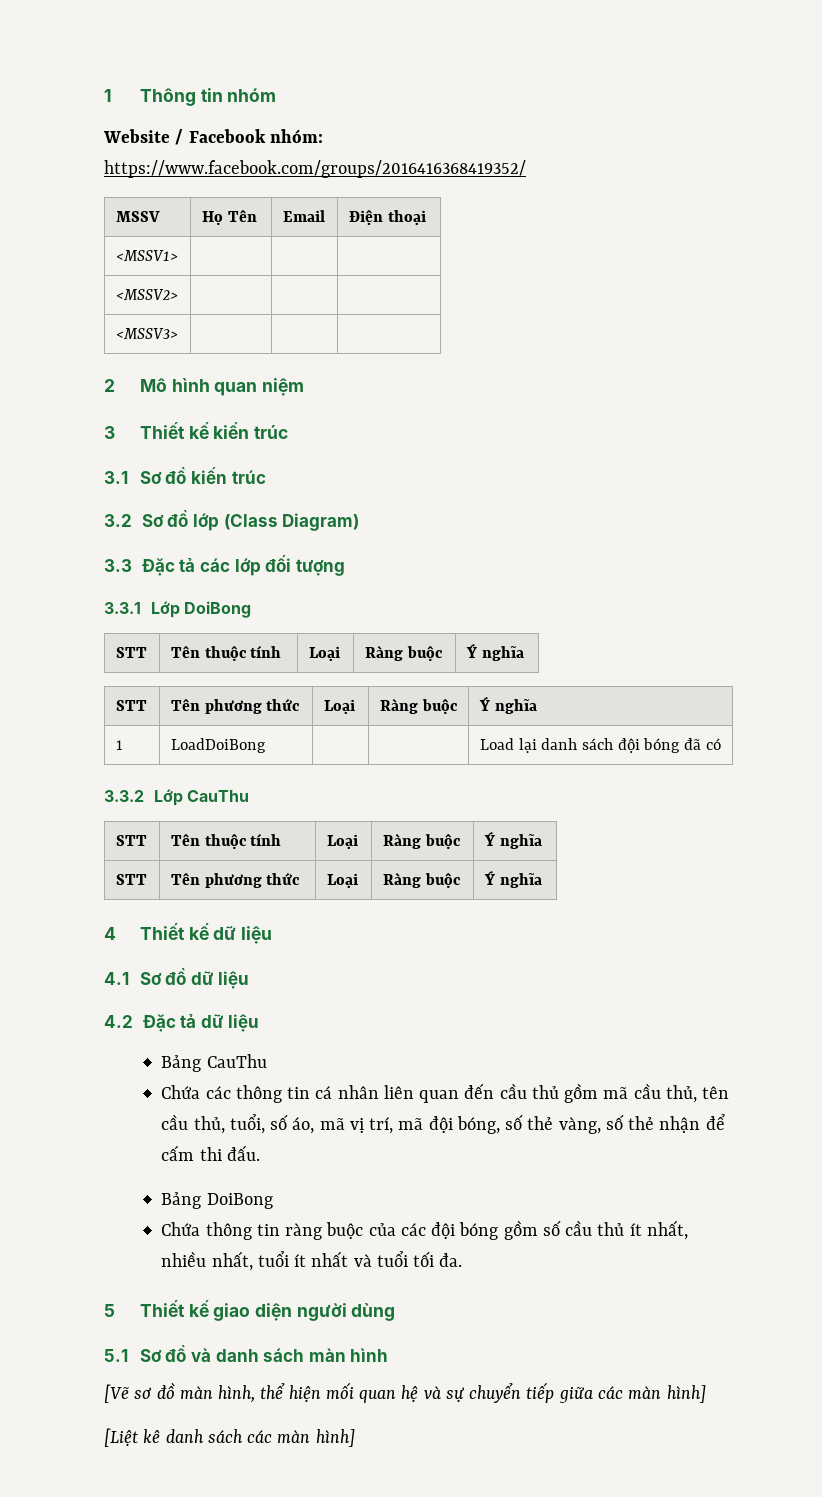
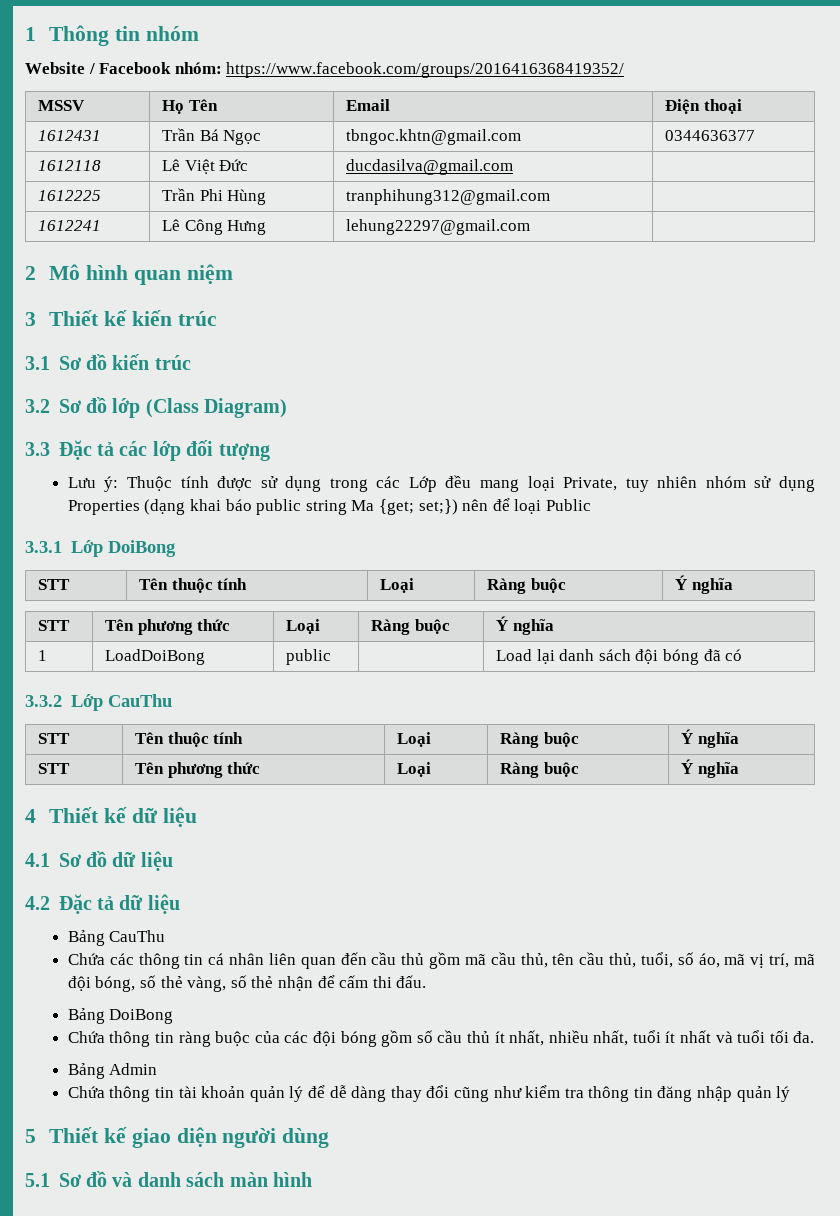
[115,250,178,261] [115,289,178,301] [115,328,178,339] <MSSV1> | | | // <MSSV2> | | | // <MSSV3> | | -> [37,130,101,141] [161,128,262,145] [345,129,521,145] [664,130,755,141] [37,160,101,171] [161,159,249,174] [345,159,513,175] [37,190,101,201] [161,188,267,205] [345,189,550,205] [37,220,101,231] [161,219,267,235] [345,219,530,235] 1612431 | Trần Bá Ngọc | tbngoc.khtn@gmail.com | 0344636377 // 1612118 | Lê Việt Đức | ducdasilva@gmail.com | // 1612225 | Trần Phi Hùng | tranphihung312@gmail.com | // 1612241 | Lê Công Hưng | lehung22297@gmail.com
(345, 567) none -> [67,475,815,492] [67,498,591,515] // Lưu ý: Thuộc tính được sử dụng trong các Lớp đều mang loại Private, tuy nhiên nhóm sử dụng Properties (dạng khai báo public string Ma {get; set;}) nên để loại Public
(266, 745) none -> [285,649,331,665] public
(463, 1260) none -> [67,1063,158,1079] [67,1085,791,1102] // Bảng Admin // Chứa thông tin tài khoản quản lý để dễ dàng thay đổi cũng như kiểm tra thông tin đăng nhập quản lý
[104,1382,706,1403] [104,1428,355,1447] // [Vẽ sơ đồ màn hình, thể hiện mối quan hệ và sự chuyển tiếp giữa các màn hình] // [Liệt kê danh sách các màn hình] -> (312, 1179) none

